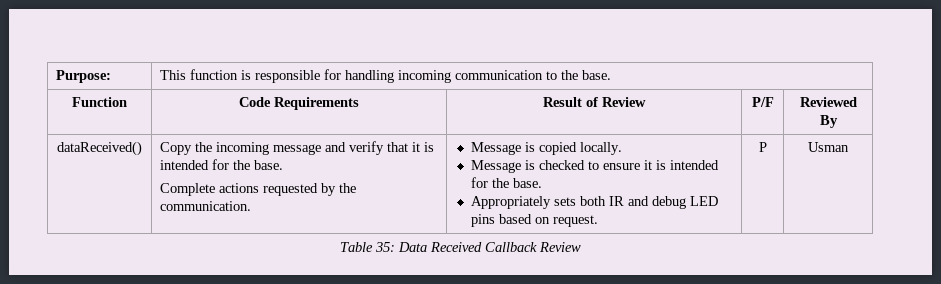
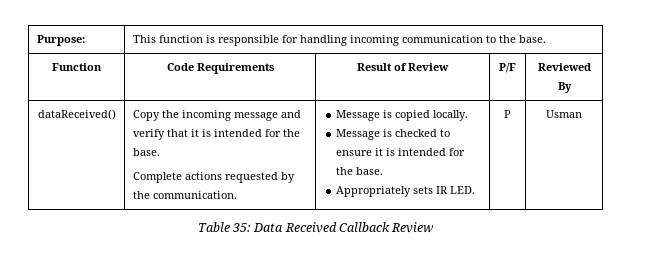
[580,196,719,209] [471,214,599,227] both IR and debug LED pins based on request. -> [436,186,476,194] IR LED.

